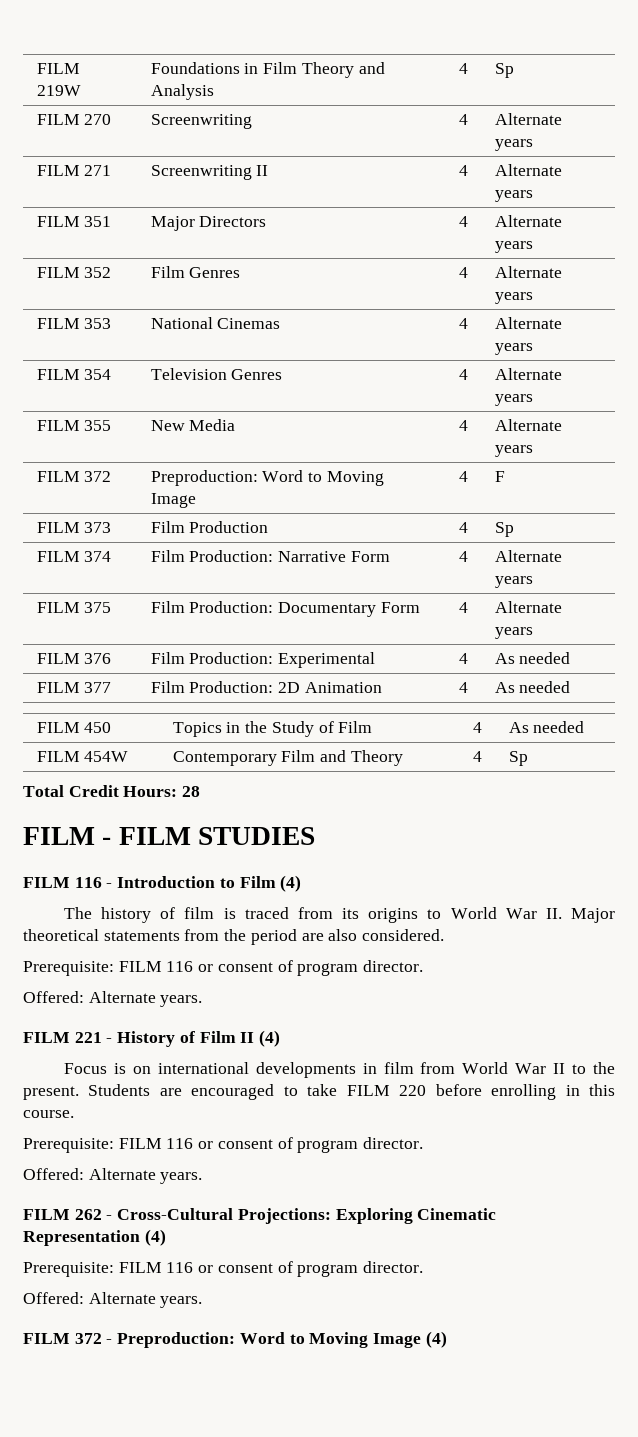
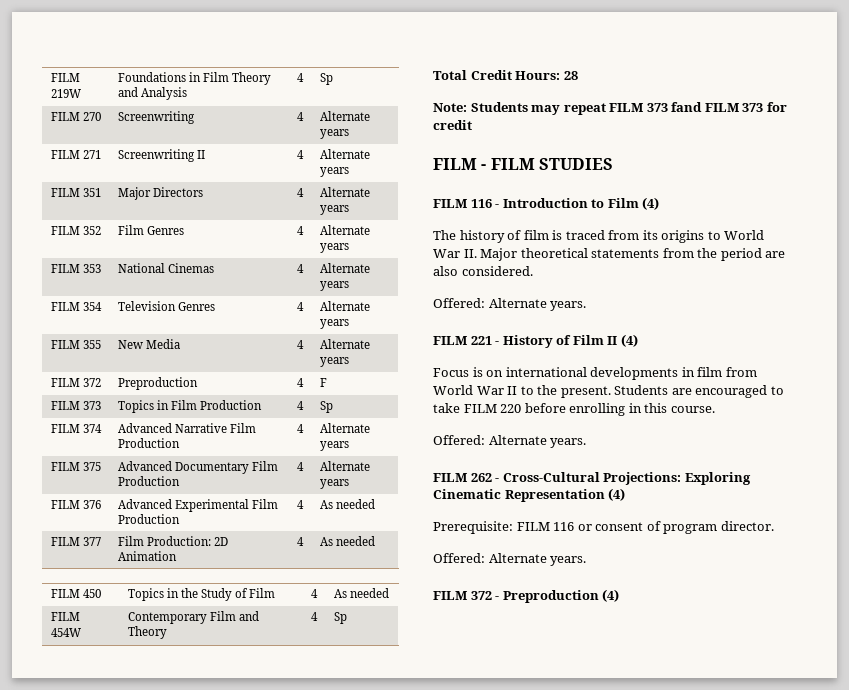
[150,470,384,486] [150,493,196,508] Preproduction: Word to Moving Image -> [117,377,198,390] Preproduction
(112, 527) none -> [117,400,170,413] Topics in
[150,550,390,562] Film Production: Narrative Form -> [117,423,257,433] [117,438,180,448] Advanced Narrative Film Production
[150,601,420,617] Film Production: Documentary Form -> [117,461,279,474] [117,476,180,486] Advanced Documentary Film Production
[150,652,376,668] Film Production: Experimental -> [117,499,279,512] [117,514,180,524] Advanced Experimental Film Production
(201, 791) none -> [433,102,787,115] [433,120,472,130] // Note: Students may repeat FILM 373 fand FILM 373 for credit
[23,960,424,976] // Prerequisite: FILM 116 or consent of program director. -> (533, 271) none
[23,1137,424,1153] // Prerequisite: FILM 116 or consent of program director. -> (715, 409) none
[117,1332,422,1348] Preproduction: Word to Moving Image -> [502,590,599,603] Preproduction

